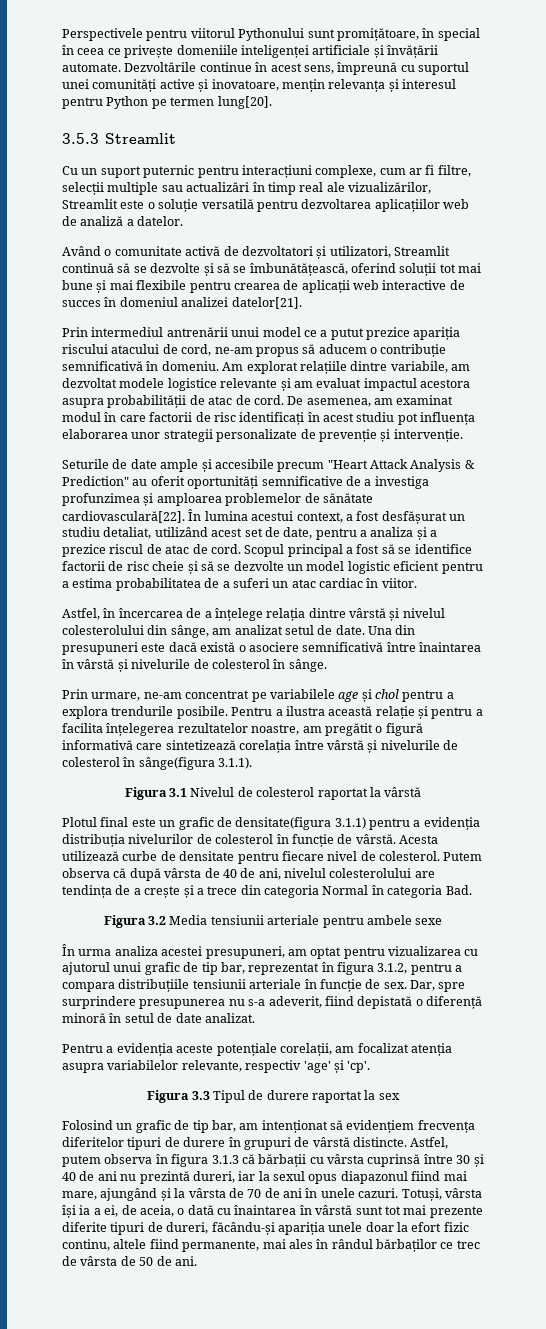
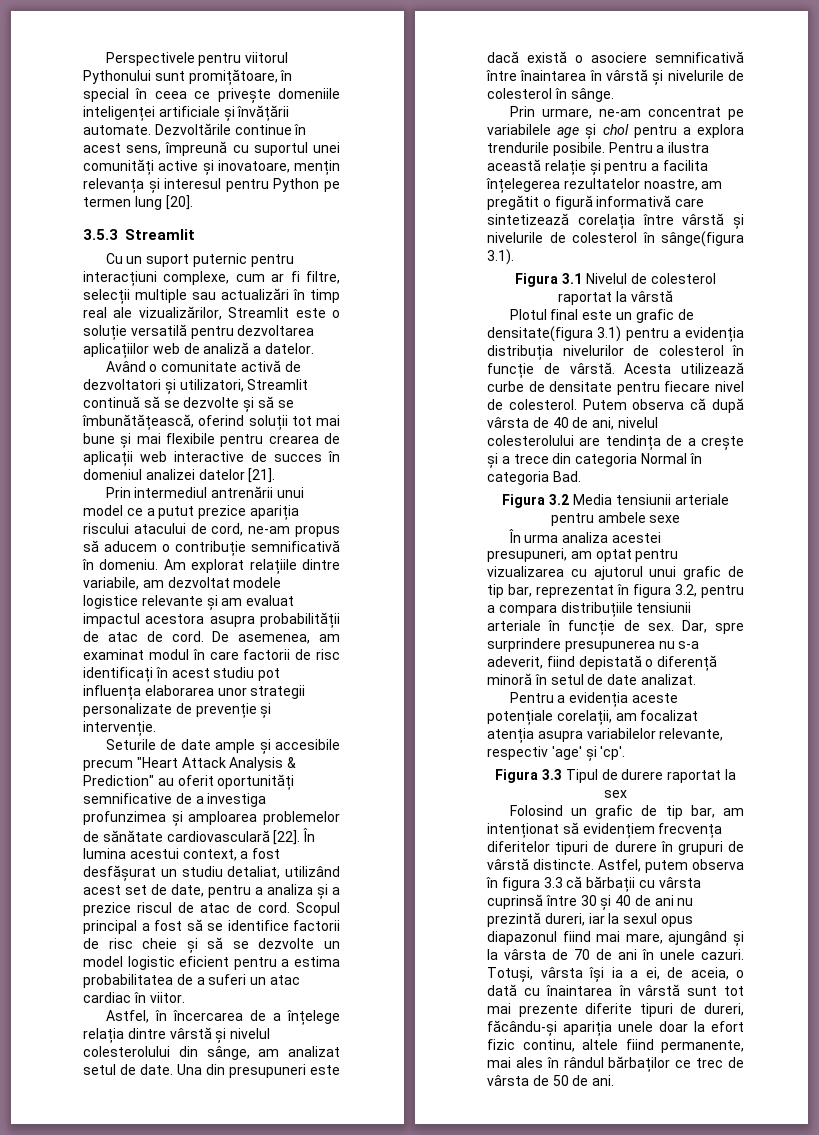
[217,96,272,109] lung[20]. -> [134,195,193,210] lung [20].
[231,297,302,309] datelor[21]. -> [198,468,276,483] datelor [21].
[62,511,185,523] cardiovasculară[22]. -> [166,830,301,845] cardiovasculară [22].
[218,757,253,769] 3.1.1). -> [487,249,514,265] 3.1).
[334,817,366,829] 3.1.1) -> [597,326,622,342] 3.1)
[377,963,408,974] 3.1.2, -> [675,584,697,597] 3.2,
[211,1155,239,1164] 3.1.3 -> [543,877,563,888] 3.3

